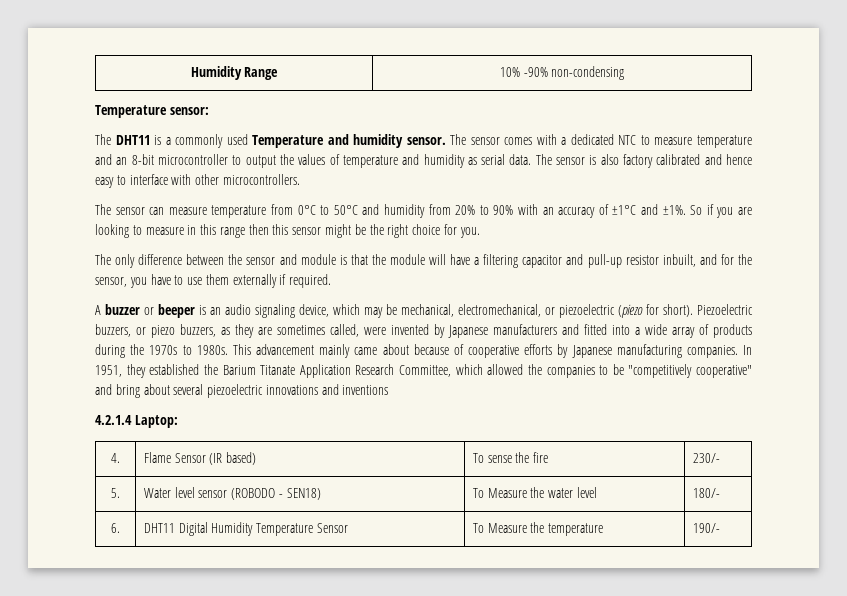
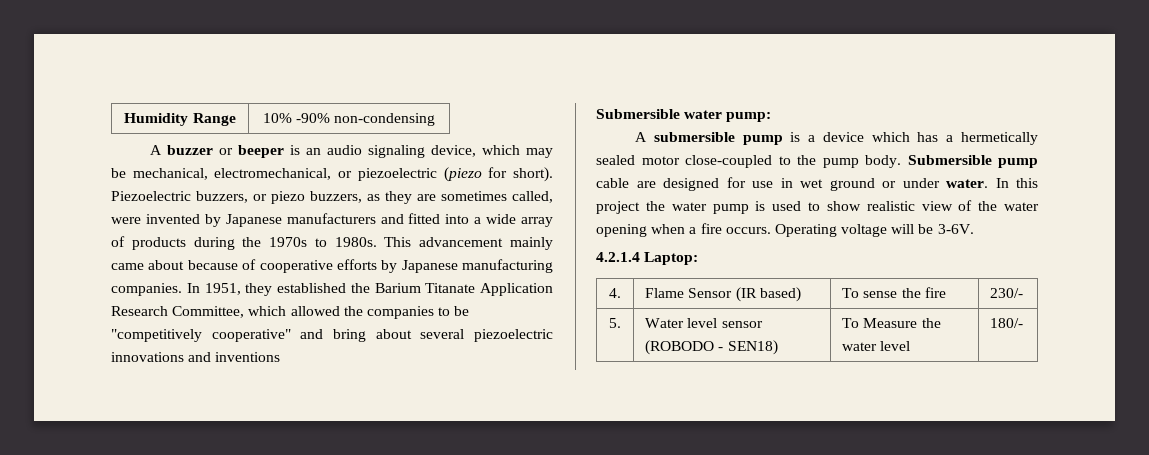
[95,105,209,118] [95,134,752,148] [95,154,753,168] [95,174,300,188] [95,204,753,218] [95,224,480,238] [95,254,752,268] [95,274,332,288] // Temperature sensor: // The DHT11 is a commonly used Temperature and humidity sensor. The sensor comes with a dedicated NTC to measure temperature and an 8-bit microcontroller to output the values of temperature and humidity as serial data. The sensor is also factory calibrated and hence easy to interface with other microcontrollers. // The sensor can measure temperature from 0°C to 50°C and humidity from 20% to 90% with an accuracy of ±1°C and ±1%. So if you are looking to measure in this range then this sensor might be the right choice for you. // The only difference between the sensor and module is that the module will have a filtering capacitor and pull-up resistor inbuilt, and for the sensor, you have to use them externally if required. -> (436, 119) none
(389, 390) none -> [596,109,772,122] [634,132,1038,145] [596,155,1038,168] [596,177,1038,191] [596,200,1039,214] [596,223,974,237] // Submersible water pump: // A submersible pump is a device which has a hermetically sealed motor close-coupled to the pump body. Submersible pump cable are designed for use in wet ground or under water. In this project the water pump is used to show realistic view of the water opening when a fire occurs. Operating voltage will be 3-6V.
[111,523,120,533] [143,522,349,536] [472,522,604,536] [692,523,720,533] // 6. | DHT11 Digital Humidity Temperature Sensor | To Measure the temperature | 190/- -> (1024, 323) none

